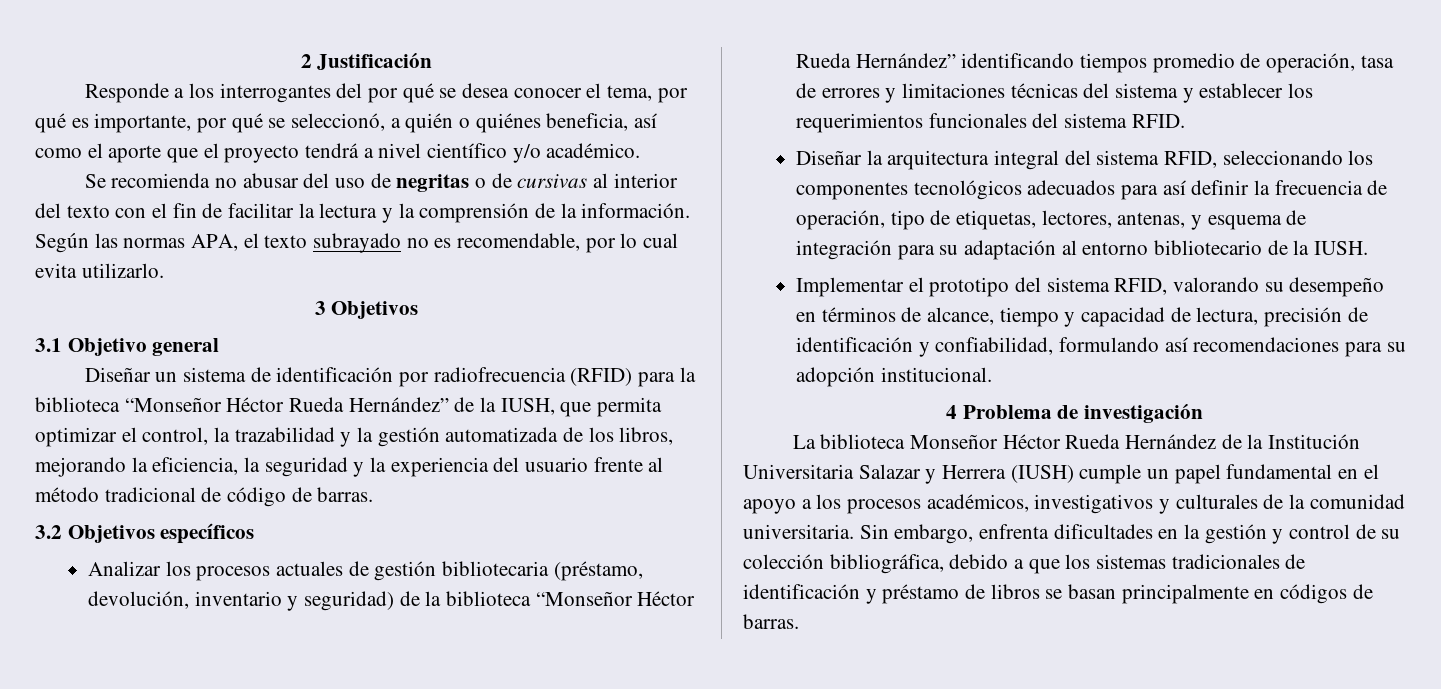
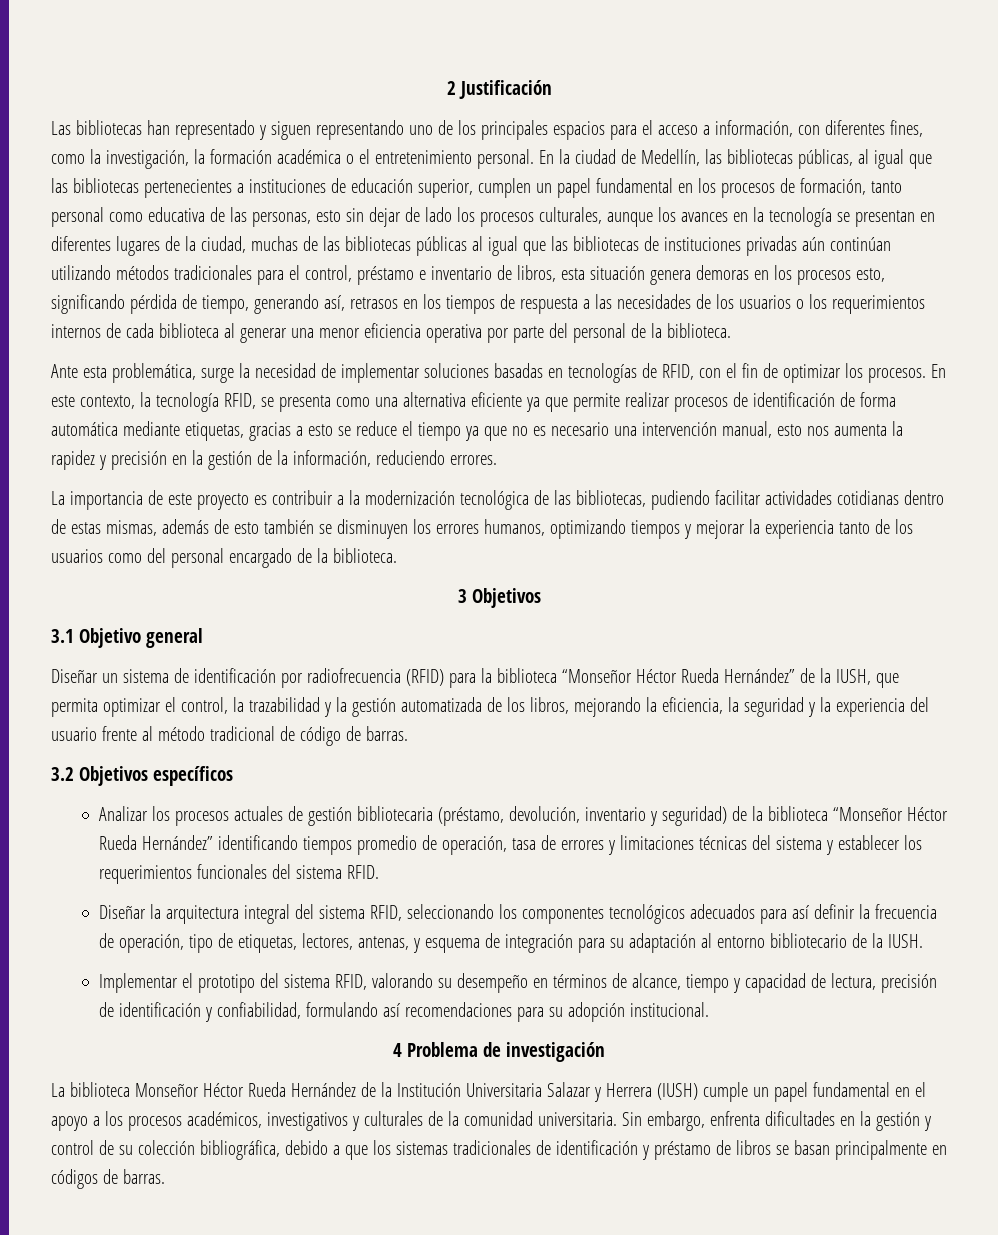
[84,83,688,103] [35,113,658,133] [35,143,641,163] [84,173,678,192] [35,203,691,223] [35,233,679,253] [35,263,164,278] Responde a los interrogantes del por qué se desea conocer el tema, por qué es importante, por qué se seleccionó, a quién o quiénes beneficia, así como el aporte que el proyecto tendrá a nivel científico y/o académico. // Se recomienda no abusar del uso de negritas o de cursivas al interior del texto con el fin de facilitar la lectura y la comprensión de la información. Según las normas APA, el texto subrayado no es recomendable, por lo cual evita utilizarlo. -> [51,120,923,140] [51,149,932,169] [51,178,902,198] [51,207,935,227] [51,236,891,256] [51,265,885,285] [51,294,925,314] [51,323,731,343] [51,363,946,383] [51,392,896,412] [51,421,903,441] [51,450,497,470] [51,490,944,510] [51,519,913,539] [51,548,397,568] Las bibliotecas han representado y siguen representando uno de los principales espacios para el acceso a información, con diferentes fines, como la investigación, la formación académica o el entretenimiento personal. En la ciudad de Medellín, las bibliotecas públicas, al igual que las bibliotecas pertenecientes a instituciones de educación superior, cumplen un papel fundamental en los procesos de formación, tanto personal como educativa de las personas, esto sin dejar de lado los procesos culturales, aunque los avances en la tecnología se presentan en diferentes lugares de la ciudad, muchas de las bibliotecas públicas al igual que las bibliotecas de instituciones privadas aún continúan utilizando métodos tradicionales para el control, préstamo e inventario de libros, esta situación genera demoras en los procesos esto, significando pérdida de tiempo, generando así, retrasos en los tiempos de respuesta a las necesidades de los usuarios o los requerimientos internos de cada biblioteca al generar una menor eficiencia operativa por parte del personal de la biblioteca. // Ante esta problemática, surge la necesidad de implementar soluciones basadas en tecnologías de RFID, con el fin de optimizar los procesos. En este contexto, la tecnología RFID, se presenta como una alternativa eficiente ya que permite realizar procesos de identificación de forma automática mediante etiquetas, gracias a esto se reduce el tiempo ya que no es necesario una intervención manual, esto nos aumenta la rapidez y precisión en la gestión de la información, reduciendo errores. // La importancia de este proyecto es contribuir a la modernización tecnológica de las bibliotecas, pudiendo facilitar actividades cotidianas dentro de estas mismas, además de esto también se disminuyen los errores humanos, optimizando tiempos y mejorar la experiencia tanto de los usuarios como del personal encargado de la biblioteca.

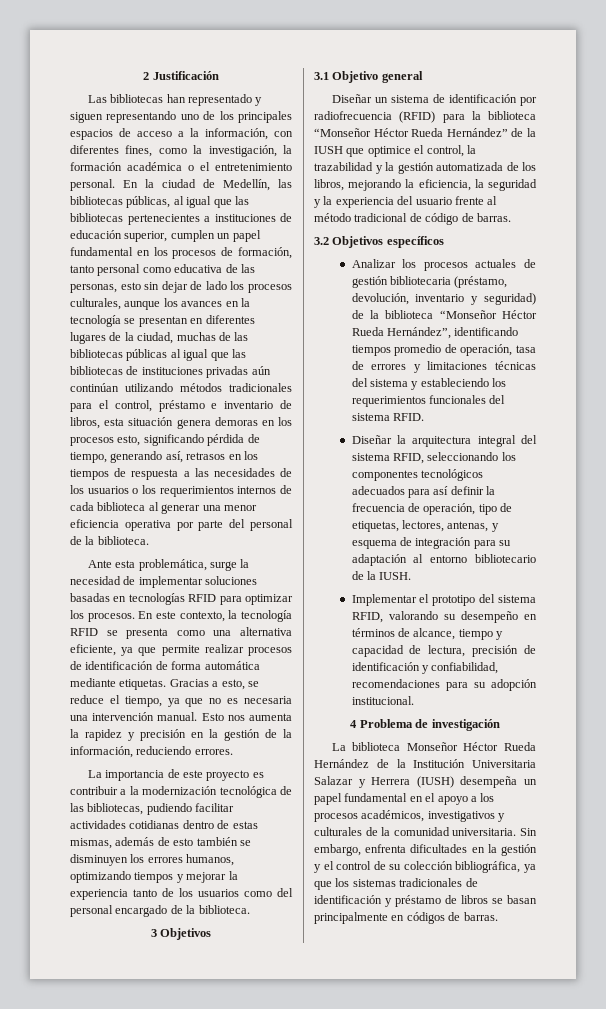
[609,120,653,140] para el -> [119,128,131,137] de
(710, 130) none -> [190,128,199,137] la
[641,363,778,380] de RFID, con el fin de -> [188,594,242,605] RFID para
[223,393,256,409] RFID, -> [70,628,98,636] RFID
[470,392,522,407] eficiente -> [70,644,116,656] eficiente,
[184,422,333,441] etiquetas, gracias a esto -> [119,679,245,690] etiquetas. Gracias a esto,
[417,422,461,441] tiempo -> [124,696,162,707] tiempo,
[550,422,609,436] necesario -> [244,696,292,704] necesaria
[721,421,802,438] manual, esto -> [157,712,224,721] manual. Esto
[835,669,899,688] [51,698,161,717] IUSH, que permita optimizar -> [314,146,411,157] IUSH que optimice
[141,835,213,850] Hernández” -> [386,327,451,339] Hernández”,
[837,835,900,850] establecer -> [420,378,489,387] estableciendo
[305,1002,400,1017] formulando así -> (499, 668) none
[702,1082,748,1102] cumple -> [460,776,518,788] desempeña
(931, 1123) none -> [323,861,334,870] el
[284,1140,340,1155] debido a -> [524,864,536,873] ya

